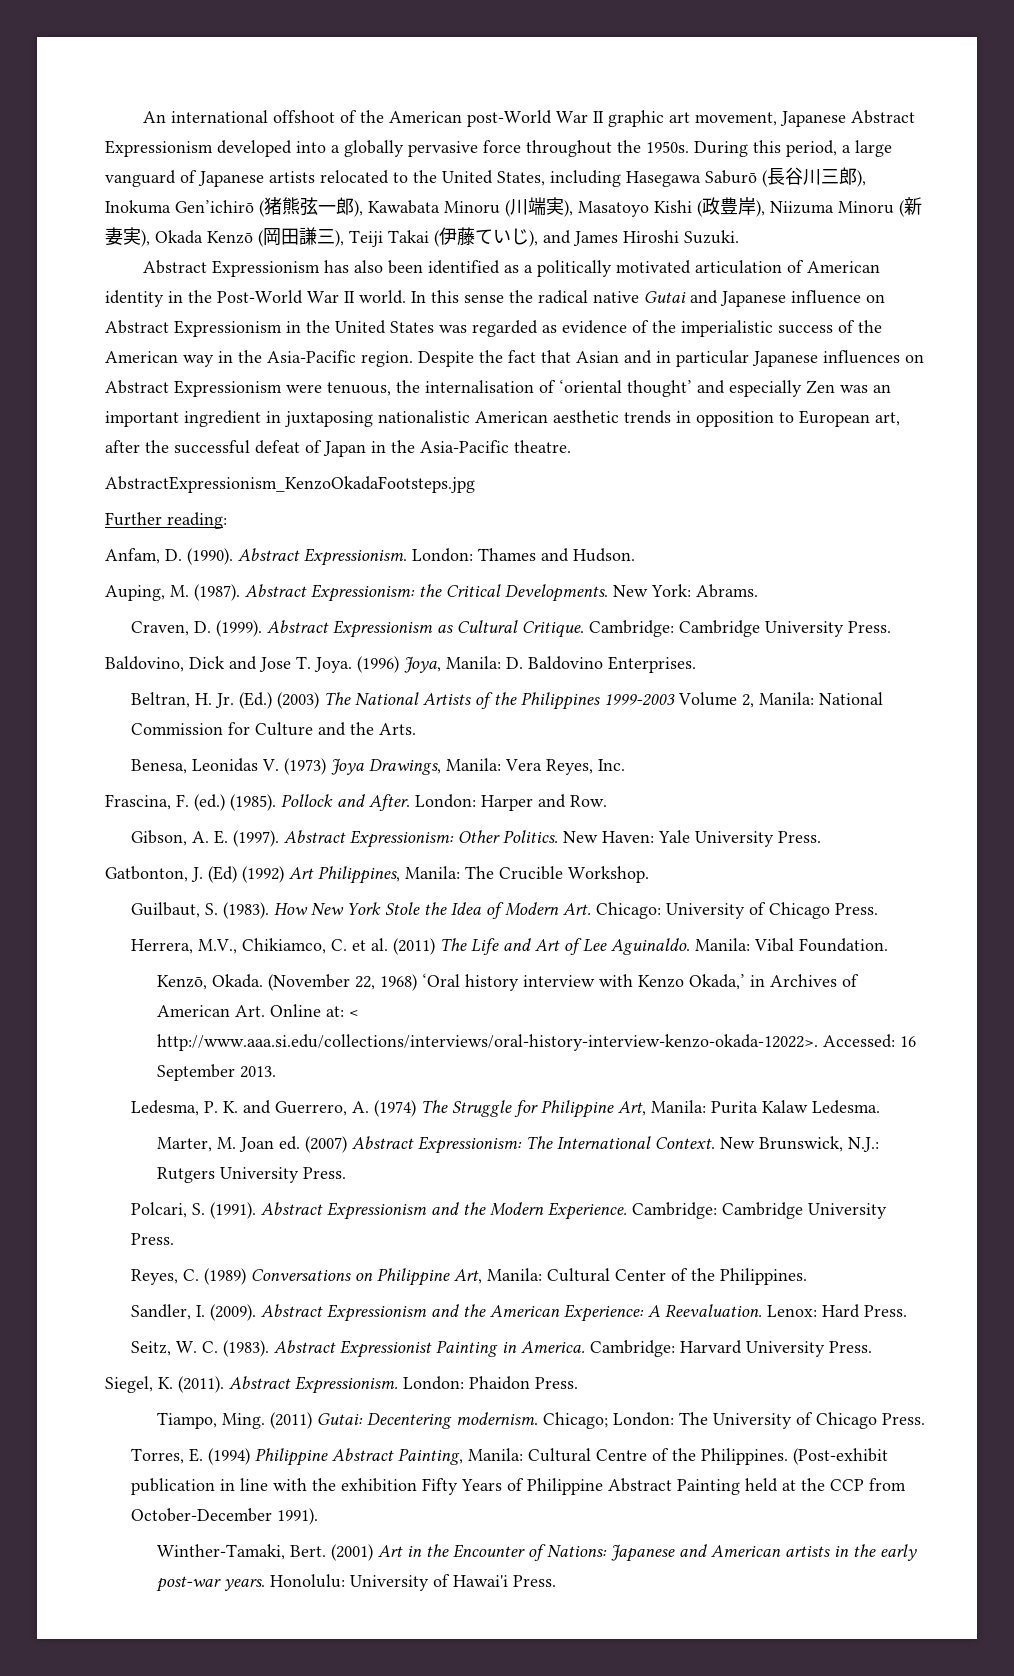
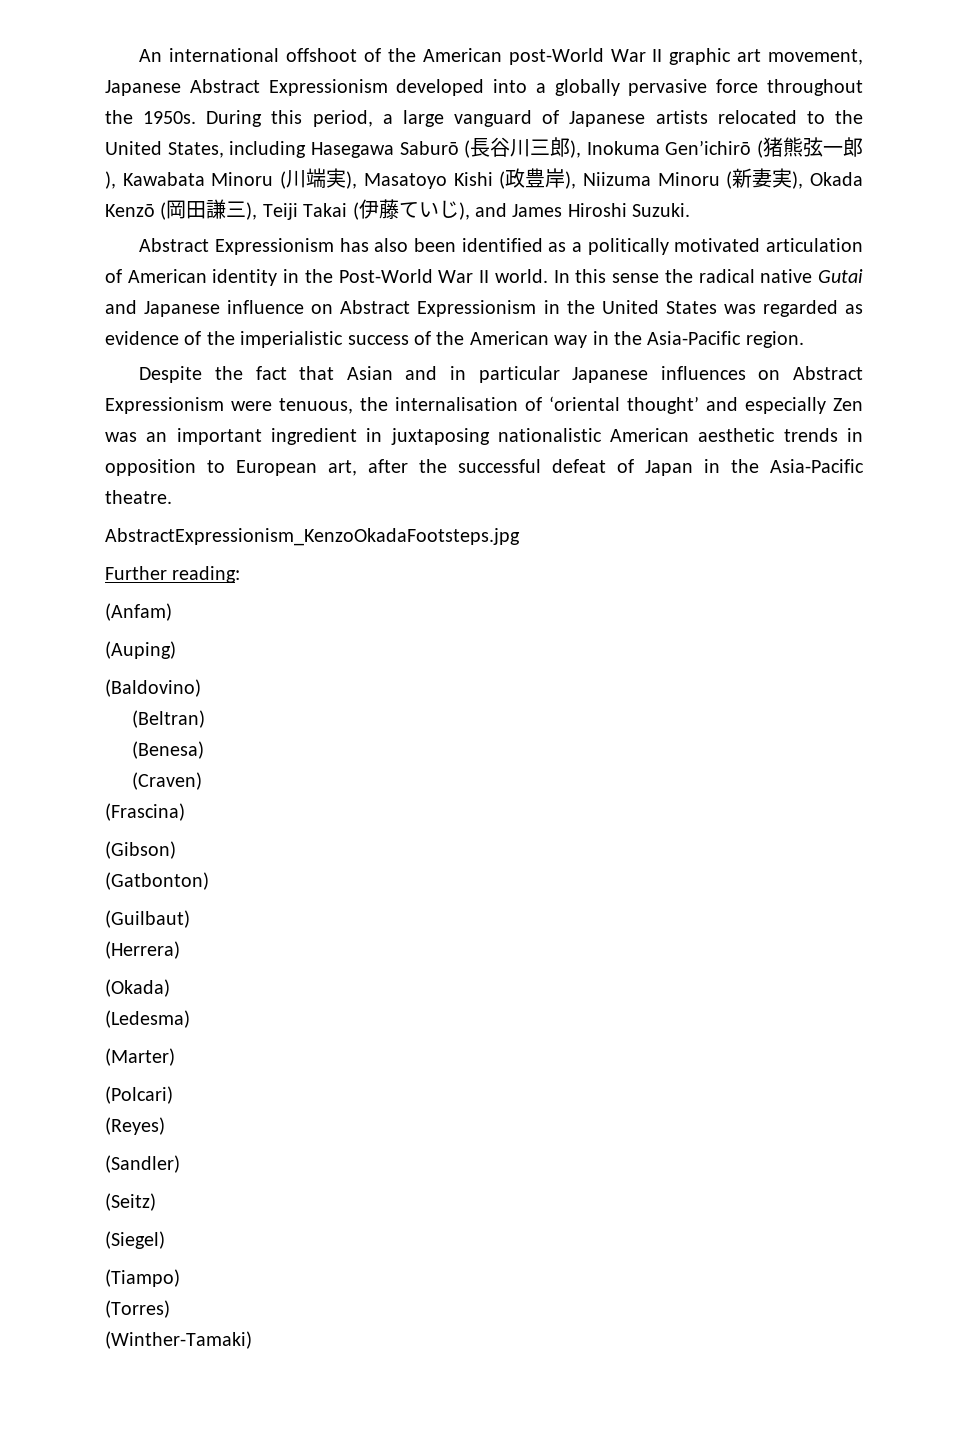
(413, 359) none -> (804, 339) //
[105,548,635,566] [105,584,758,602] [130,620,891,638] [105,656,696,673] [130,692,883,710] [130,722,416,736] [130,758,625,775] [105,794,607,811] [130,830,821,848] [105,866,649,884] [130,902,878,919] [130,938,888,955] [156,973,859,991] [156,1004,359,1017] [156,1034,916,1051] [156,1064,276,1081] [130,1100,880,1118] [156,1136,879,1154] [156,1167,346,1183] [130,1202,887,1220] [130,1233,174,1245] [130,1268,807,1286] [130,1304,907,1322] [130,1340,872,1358] [105,1376,578,1394] [156,1412,925,1429] [130,1448,888,1466] [130,1478,906,1495] [130,1508,318,1525] [156,1544,917,1562] [155,1574,556,1592] Anfam, D. (1990). Abstract Expressionism. London: Thames and Hudson. // Auping, M. (1987). Abstract Expressionism: the Critical Developments. New York: Abrams. // Craven, D. (1999). Abstract Expressionism as Cultural Critique. Cambridge: Cambridge University Press. // Baldovino, Dick and Jose T. Joya. (1996) Joya, Manila: D. Baldovino Enterprises. // Beltran, H. Jr. (Ed.) (2003) The National Artists of the Philippines 1999-2003 Volume 2, Manila: National Commission for Culture and the Arts. // Benesa, Leonidas V. (1973) Joya Drawings, Manila: Vera Reyes, Inc. // Frascina, F. (ed.) (1985). Pollock and After. London: Harper and Row. // Gibson, A. E. (1997). Abstract Expressionism: Other Politics. New Haven: Yale University Press. // Gatbonton, J. (Ed) (1992) Art Philippines, Manila: The Crucible Workshop. // Guilbaut, S. (1983). How New York Stole the Idea of Modern Art. Chicago: University of Chicago Press. // Herrera, M.V., Chikiamco, C. et al. (2011) The Life and Art of Lee Aguinaldo. Manila: Vibal Foundation. // Kenzō, Okada. (November 22, 1968) ‘Oral history interview with Kenzo Okada,’ in Archives of American Art. Online at: < http://www.aaa.si.edu/collections/interviews/oral-history-interview-kenzo-okada-12022>. Accessed: 16 September 2013. // Ledesma, P. K. and Guerrero, A. (1974) The Struggle for Philippine Art, Manila: Purita Kalaw Ledesma. // Marter, M. Joan ed. (2007) Abstract Expressionism: The International Context. New Brunswick, N.J.: Rutgers University Press. // Polcari, S. (1991). Abstract Expressionism and the Modern Experience. Cambridge: Cambridge University Press. // Reyes, C. (1989) Conversations on Philippine Art, Manila: Cultural Center of the Philippines. // Sandler, I. (2009). Abstract Expressionism and the American Experience: A Reevaluation. Lenox: Hard Press. // Seitz, W. C. (1983). Abstract Expressionist Painting in America. Cambridge: Harvard University Press. // Siegel, K. (2011). Abstract Expressionism. London: Phaidon Press. // Tiampo, Ming. (2011) Gutai: Decentering modernism. Chicago; London: The University of Chicago Press. // Torres, E. (1994) Philippine Abstract Painting, Manila: Cultural Centre of the Philippines. (Post-exhibit publication in line with the exhibition Fifty Years of Philippine Abstract Painting held at the CCP from October-December 1991). // Winther-Tamaki, Bert. (2001) Art in the Encounter of Nations: Japanese and American artists in the early post-war years. Honolulu: University of Hawai'i Press. -> [105,603,172,621] [105,641,176,659] [105,679,201,697] [131,710,205,728] [131,741,204,759] [131,772,202,790] [105,803,185,821] [105,841,176,859] [105,872,209,890] [105,910,190,928] [105,941,180,959] [105,979,170,997] [105,1010,190,1028] [105,1048,175,1066] [105,1086,173,1104] [105,1117,165,1135] [105,1155,180,1173] [105,1193,156,1211] [105,1231,165,1249] [105,1269,180,1287] [105,1300,170,1318] [105,1331,252,1349] (Anfam) // (Auping) // (Baldovino) // (Beltran) // (Benesa) // (Craven) // (Frascina) // (Gibson) // (Gatbonton) // (Guilbaut) // (Herrera) // (Okada) // (Ledesma) // (Marter) // (Polcari) // (Reyes) // (Sandler) // (Seitz) // (Siegel) // (Tiampo) // (Torres) // (Winther-Tamaki)

